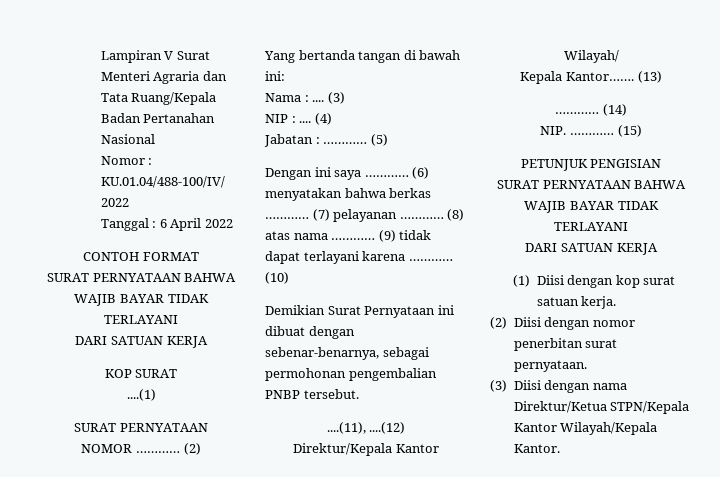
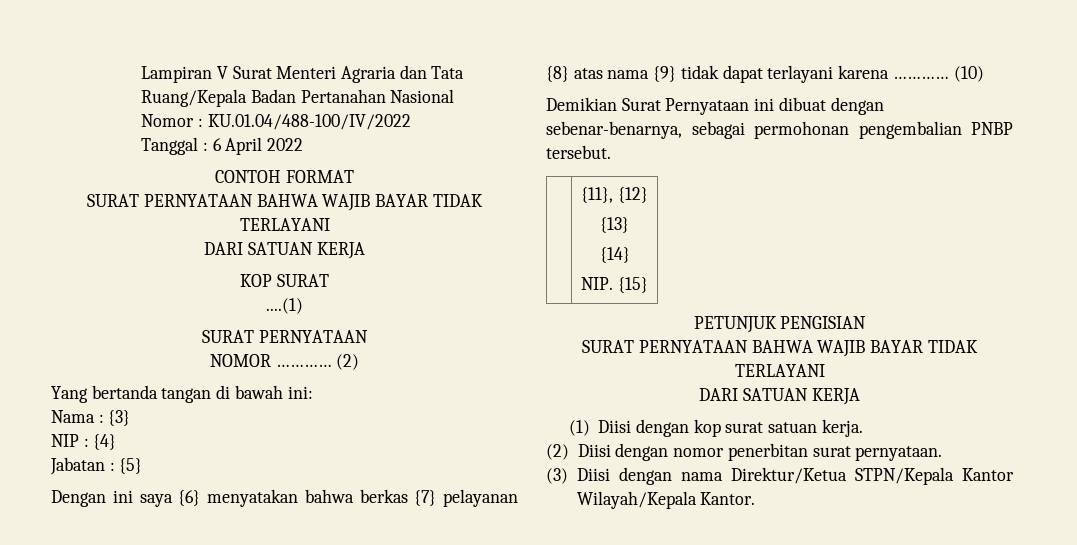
[312,92,345,104] .... (3) -> [108,410,131,426] {3}
[299,113,332,125] .... (4) -> [93,434,117,450] {4}
[323,134,388,146] ………… (5) -> [119,458,143,474] {5}
[364,167,430,179] ………… (6) -> [178,490,201,506] {6}
[265,209,465,222] [265,230,396,242] ………… (7) pelayanan ………… (8) atas nama ………… (9) -> [414,489,518,507] [546,66,677,82] {7} pelayanan {8} atas nama {9}
[326,422,406,434] [293,443,439,456] [563,50,619,63] [520,71,662,84] [555,104,627,116] [540,125,642,137] // ....(11), ....(12) // Direktur/Kepala Kantor Wilayah/ // Kepala Kantor……. (13) // ………… (14) // NIP. ………… (15) -> [581,187,648,203] [600,217,629,233] [599,247,630,263] [581,277,648,293] // | {11}, {12} // {13} // {14} // NIP. {15}

